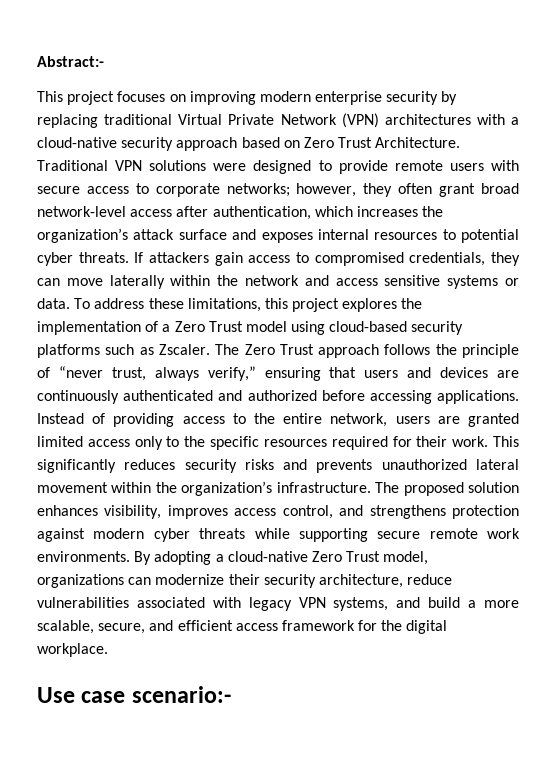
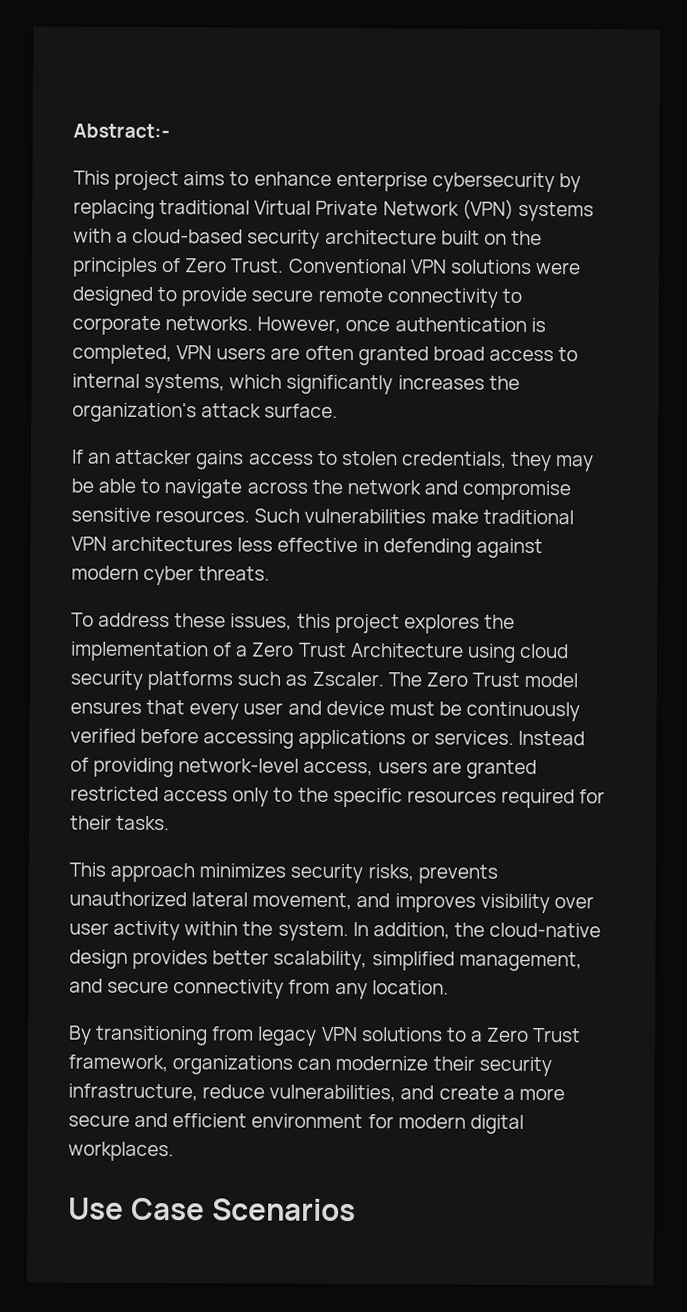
[117,91,439,105] focuses on improving modern enterprise security -> [183,171,555,193] aims to enhance enterprise cybersecurity
[384,114,471,125] architectures -> [517,201,594,222] systems
[37,137,461,151] [37,160,108,171] cloud-native security approach based on Zero Trust Architecture. Traditional -> [132,228,542,249] [72,257,407,278] cloud-based security architecture built on the principles of Zero Trust. Conventional
[394,160,519,171] [37,183,520,197] [37,206,444,220] [37,228,519,243] [37,252,404,266] remote users with secure access to corporate networks; however, they often grant broad network-level access after authentication, which increases the organization’s attack surface and exposes internal resources to potential cyber threats. If attackers gain access to compromised -> [251,287,522,308] [72,315,546,336] [72,344,579,366] [72,373,520,395] [72,402,339,423] [72,449,398,470] secure remote connectivity to corporate networks. However, once authentication is completed, VPN users are often granted broad access to internal systems, which significantly increases the organization's attack surface. // If an attacker gains access to stolen
[37,275,519,289] [37,298,70,309] can move laterally within the network and access sensitive systems or data. -> [555,455,595,472] [71,478,572,501] [71,507,574,525] [71,536,543,559] [71,565,271,586] may be able to navigate across the network and compromise sensitive resources. Such vulnerabilities make traditional VPN architectures less effective in defending against modern cyber threats. //
[187,298,261,312] limitations, -> [230,613,293,631] issues,
[245,321,408,335] model using cloud-based -> [349,643,569,663] Architecture using cloud
[318,344,519,358] [37,366,519,381] [37,390,519,404] [37,413,388,427] approach follows the principle of “never trust, always verify,” ensuring that users and devices are continuously authenticated and authorized before accessing applications. Instead of providing access to the entire network, -> [524,672,579,688] [70,699,581,722] [70,728,585,750] [70,757,374,778] model ensures that every user and device must be continuously verified before accessing applications or services. Instead of providing network-level access,
[37,436,83,447] limited -> [70,786,159,802] restricted
[452,436,519,447] [37,459,519,473] [37,481,519,496] [37,505,519,519] [37,528,520,542] [37,551,429,565] work. This significantly reduces security risks and prevents unauthorized lateral movement within the organization’s infrastructure. The proposed solution enhances visibility, improves access control, and strengthens protection against modern cyber threats while supporting secure remote work environments. By adopting a cloud-native Zero Trust model, -> [116,815,171,831] [69,862,498,884] [69,891,594,914] [69,920,602,942] [69,949,582,972] [69,978,449,1000] [68,1025,582,1046] [68,1054,168,1073] tasks. // This approach minimizes security risks, prevents unauthorized lateral movement, and improves visibility over user activity within the system. In addition, the cloud-native design provides better scalability, simplified management, and secure connectivity from any location. // By transitioning from legacy VPN solutions to a Zero Trust framework,
[318,574,453,588] [37,597,520,611] [37,620,448,634] [37,643,108,657] architecture, reduce vulnerabilities associated with legacy VPN systems, and build a more scalable, secure, and efficient access framework for the digital workplace. -> [68,1083,565,1103] [68,1112,524,1134] [68,1141,174,1162] infrastructure, reduce vulnerabilities, and create a more secure and efficient environment for modern digital workplaces.
[81,686,231,703] case scenario:- -> [130,1197,356,1222] Case Scenarios

